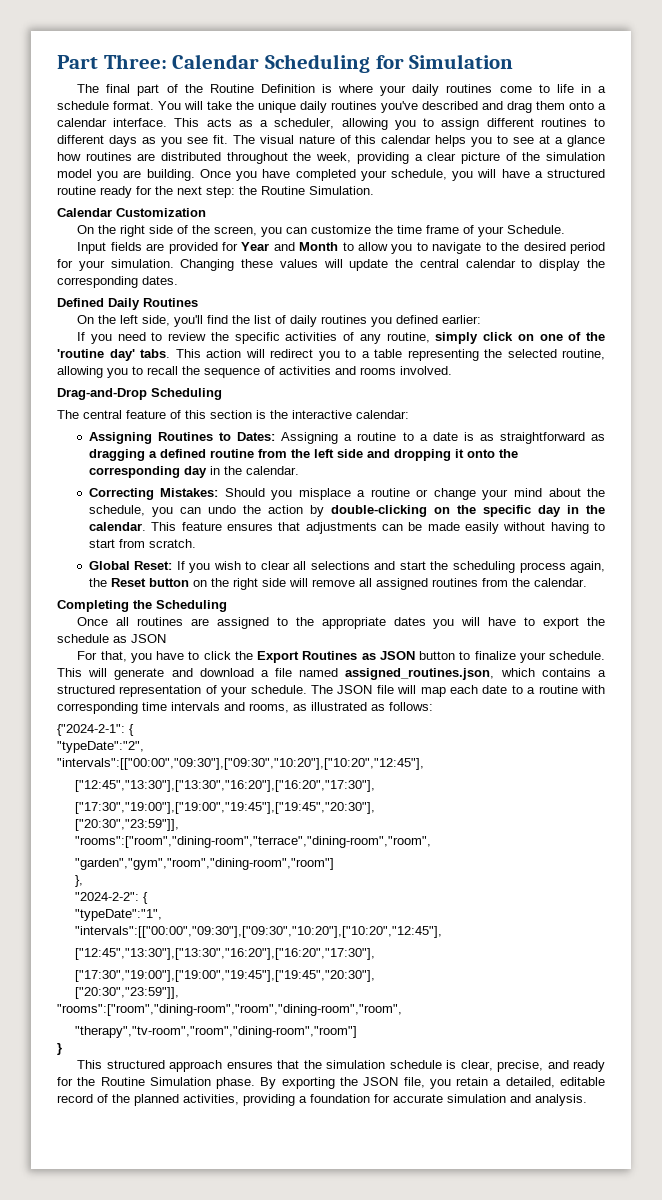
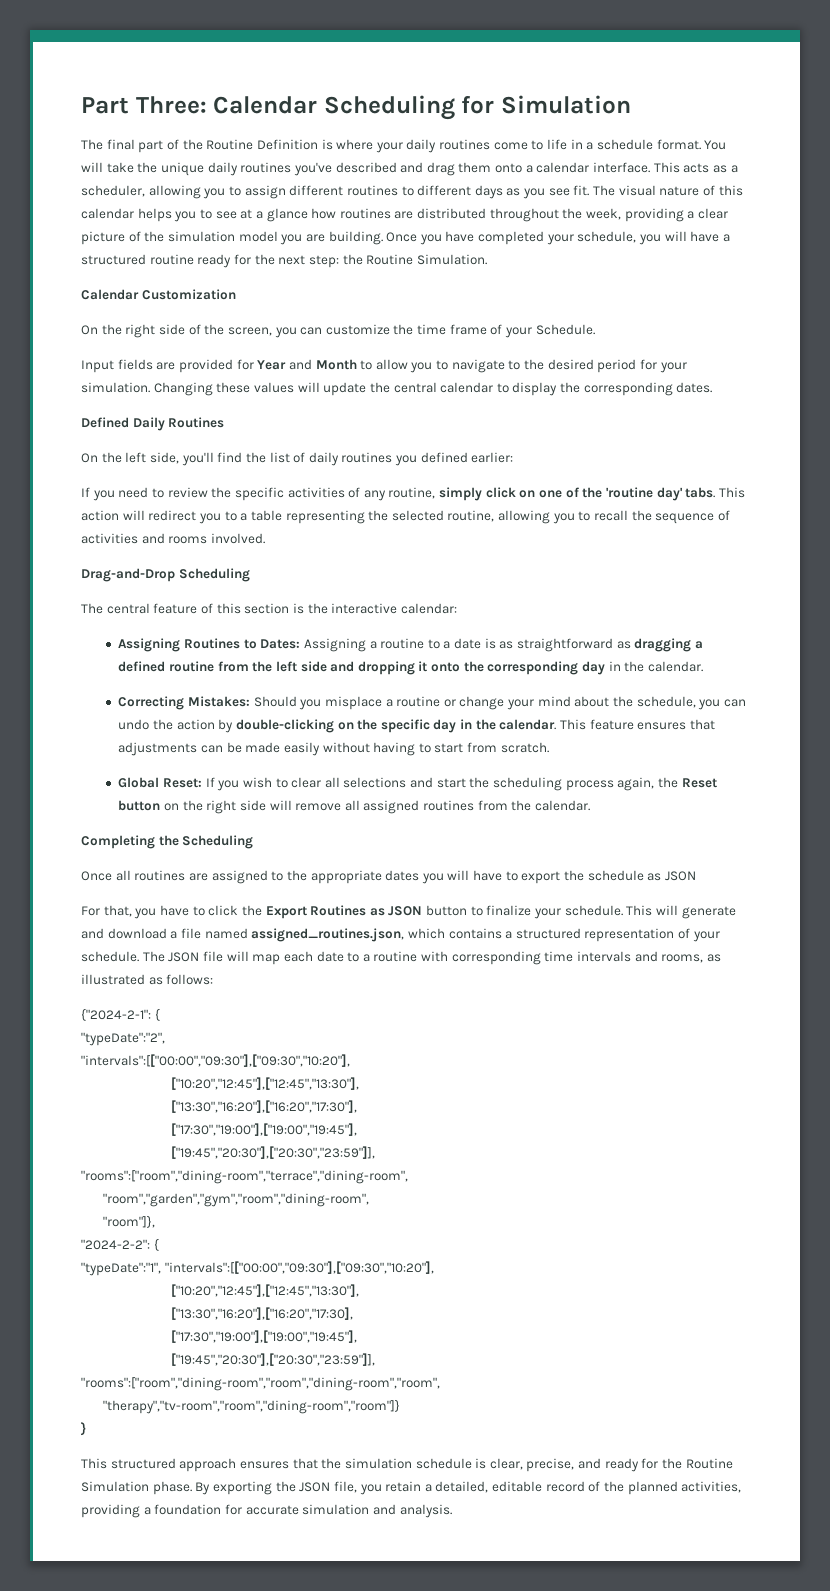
[57,758,424,770] [74,780,375,792] [74,802,375,814] [74,819,179,831] [74,836,431,848] [74,858,334,870] [74,875,83,887] [74,892,148,904] [74,909,162,921] [74,926,442,938] [74,948,375,960] [74,970,375,982] [74,987,179,999] "intervals":[["00:00","09:30"],["09:30","10:20"],["10:20","12:45"], // ["12:45","13:30"],["13:30","16:20"],["16:20","17:30"], // ["17:30","19:00"],["19:00","19:45"],["19:45","20:30"], // ["20:30","23:59"]], // "rooms":["room","dining-room","terrace","dining-room","room", // "garden","gym","room","dining-room","room"] // }, // "2024-2-2": { // "typeDate":"1", // "intervals":[["00:00","09:30"],["09:30","10:20"],["10:20","12:45"], // ["12:45","13:30"],["13:30","16:20"],["16:20","17:30"], // ["17:30","19:00"],["19:00","19:45"],["19:45","20:30"], // ["20:30","23:59"]], -> [81,1054,350,1067] [170,1077,359,1090] [170,1100,357,1113] [170,1123,357,1136] [170,1146,375,1159] [81,1170,408,1184] [103,1193,370,1207] [103,1215,156,1228] [81,1238,159,1251] [81,1261,434,1276] [170,1284,359,1297] [170,1307,353,1320] [170,1330,357,1343] [170,1353,375,1366] "intervals":[["00:00","09:30"],["09:30","10:20"], // ["10:20","12:45"],["12:45","13:30"], // ["13:30","16:20"],["16:20","17:30"], // ["17:30","19:00"],["19:00","19:45"], // ["19:45","20:30"],["20:30","23:59"]], // "rooms":["room","dining-room","terrace","dining-room", // "room","garden","gym","room","dining-room", // "room"]}, // "2024-2-2": { // "typeDate":"1", "intervals":[["00:00","09:30"],["09:30","10:20"], // ["10:20","12:45"],["12:45","13:30"], // ["13:30","16:20"],["16:20","17:30], // ["17:30","19:00"],["19:00","19:45"], // ["19:45","20:30"],["20:30","23:59"]],
[74,1026,357,1038] "therapy","tv-room","room","dining-room","room"] -> [103,1399,401,1414] "therapy","tv-room","room","dining-room","room"]}

